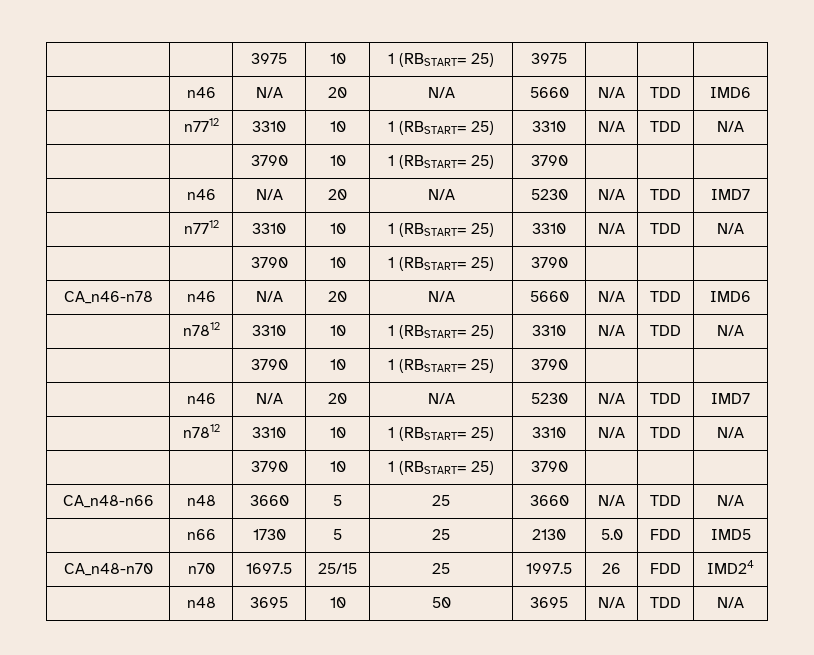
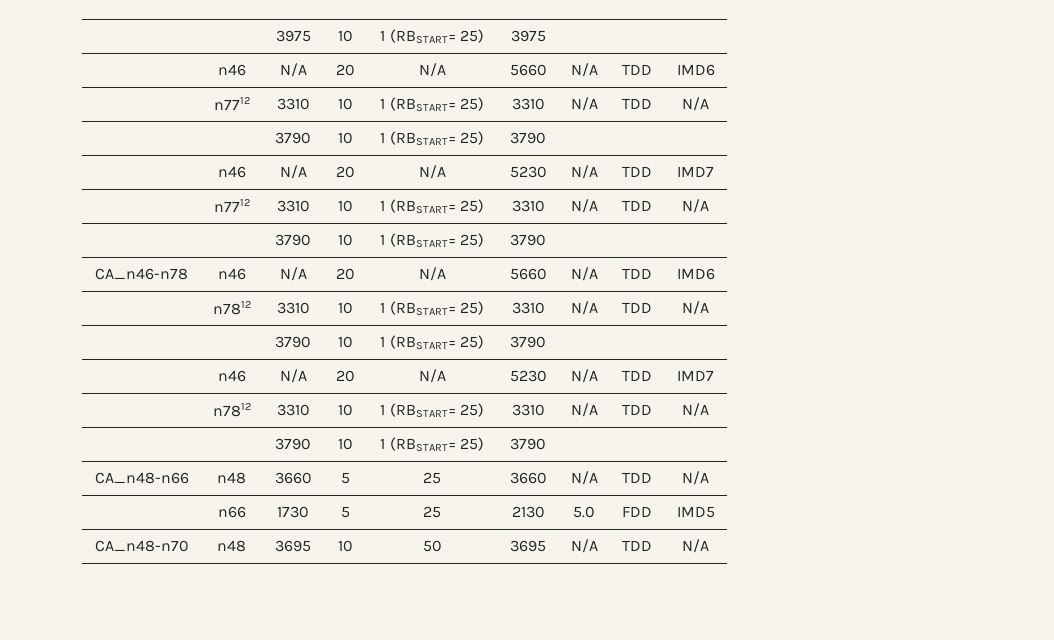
[187,563,215,574] [246,563,292,574] [318,563,357,574] [432,563,450,574] [526,563,572,574] [602,563,621,574] [650,563,681,574] [707,560,754,574] | n70 | 1697.5 | 25/15 | 25 | 1997.5 | 26 | FDD | IMD24 // -> (189, 546) none

